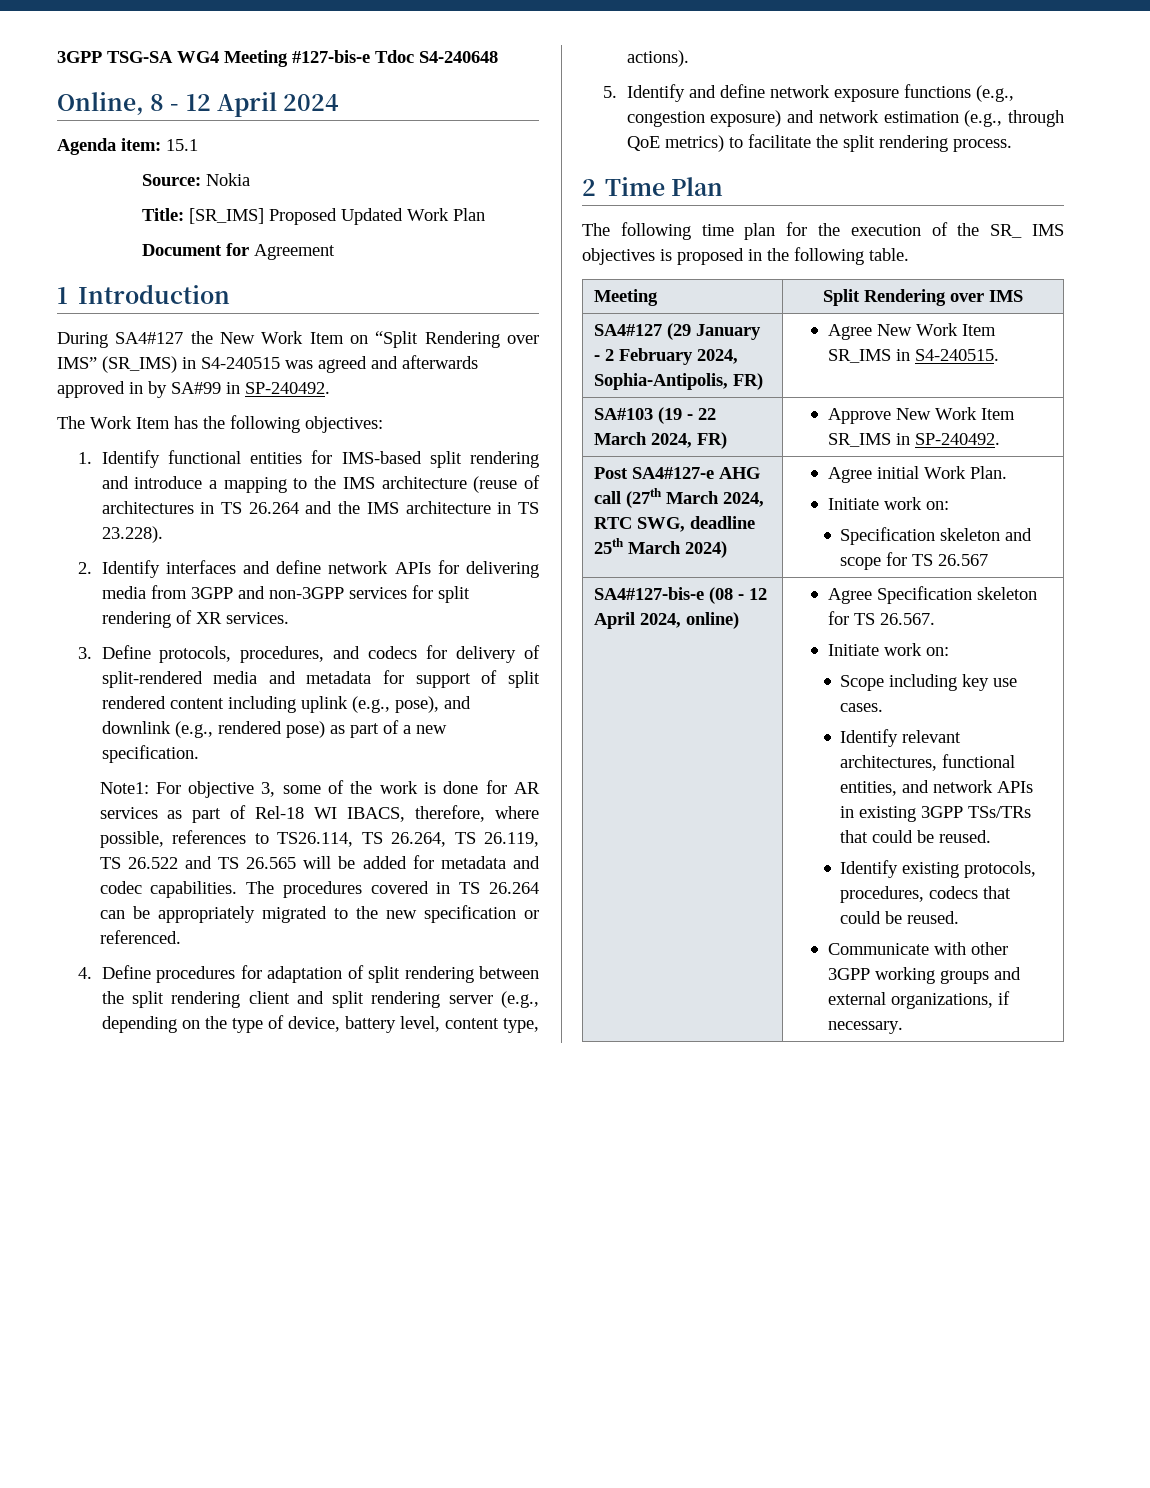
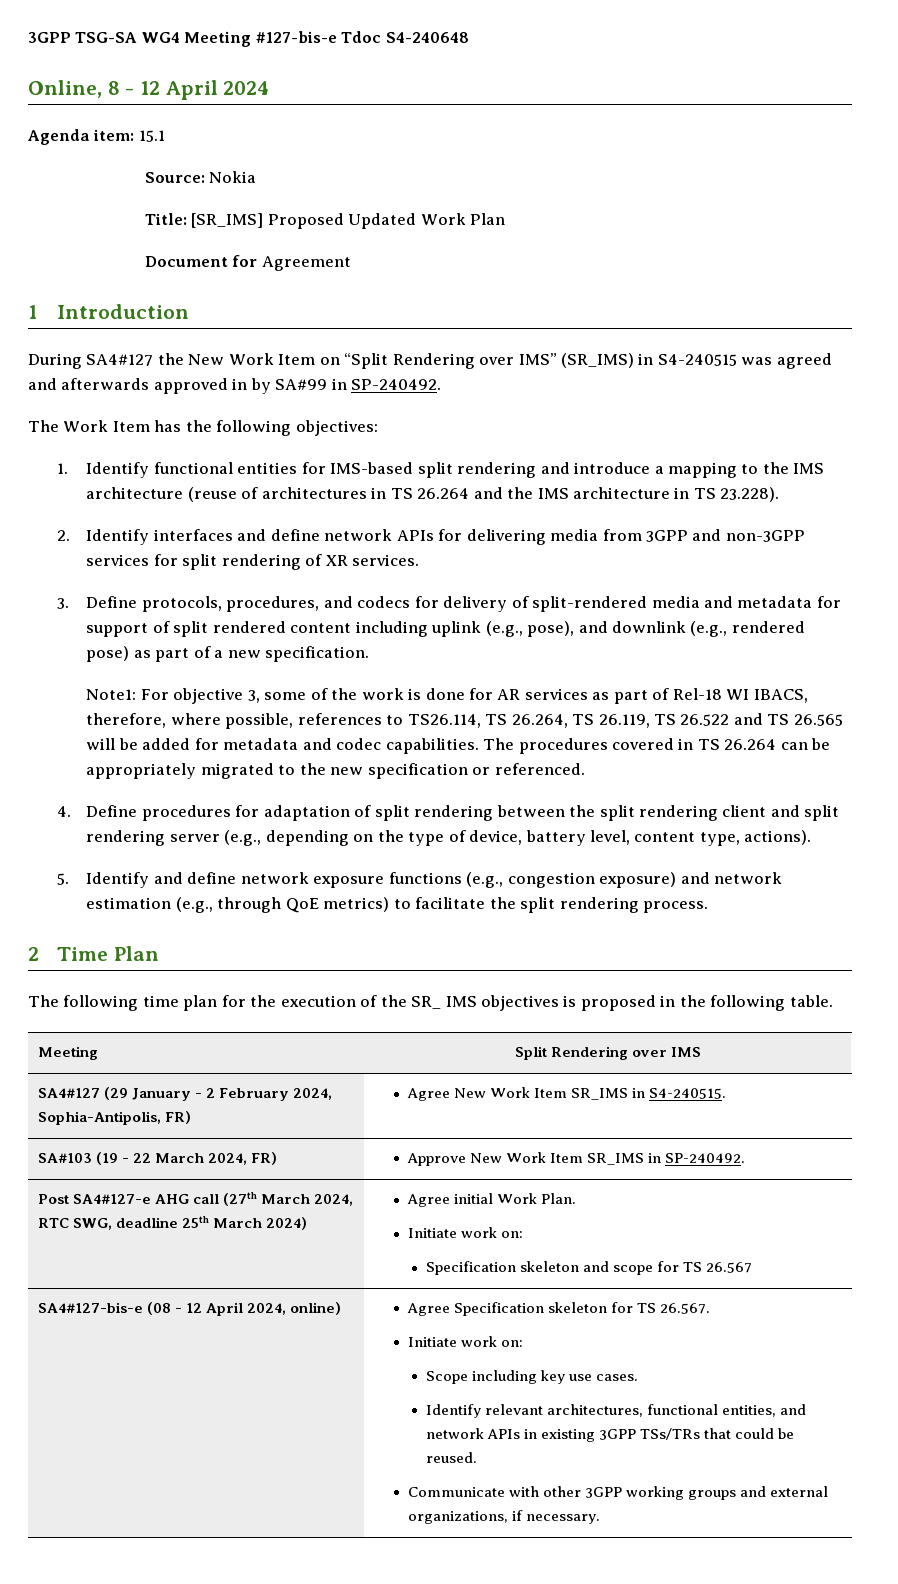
[840,860,1037,878] [840,886,1012,903] [840,911,960,924] // Identify existing protocols, procedures, codecs that could be reused. -> (477, 1457) none

